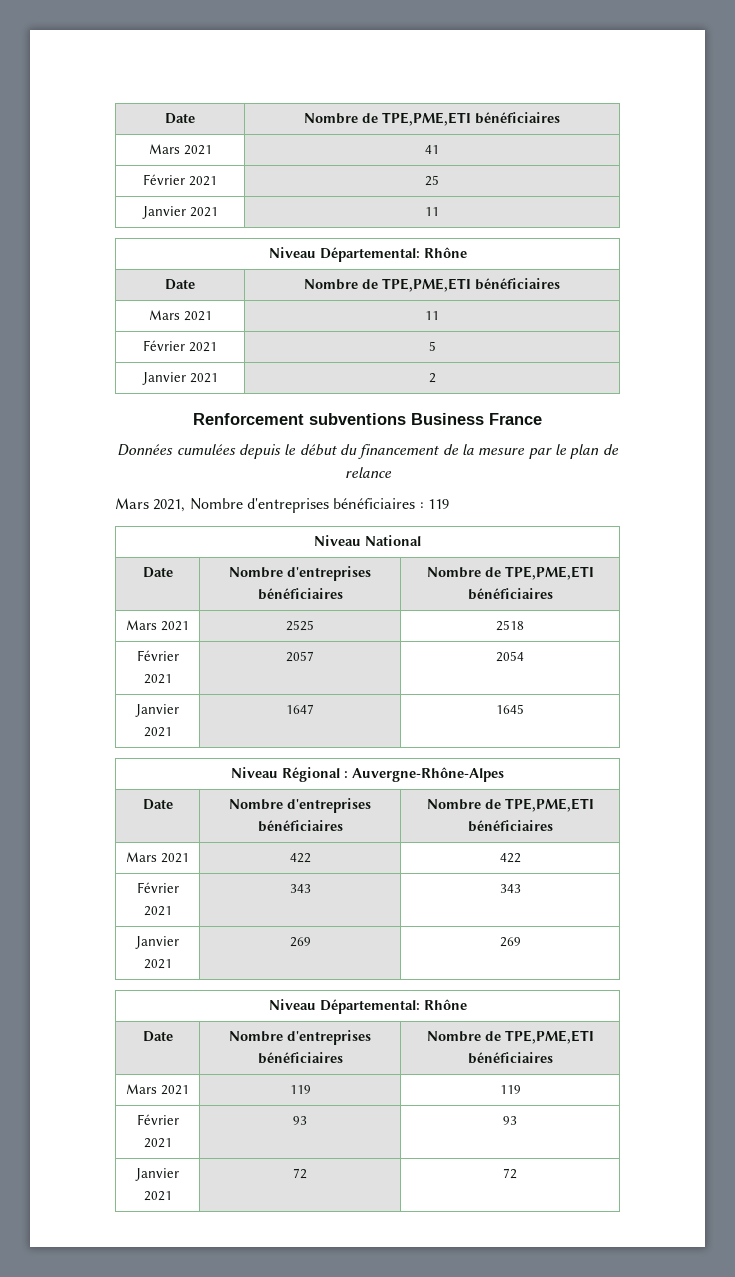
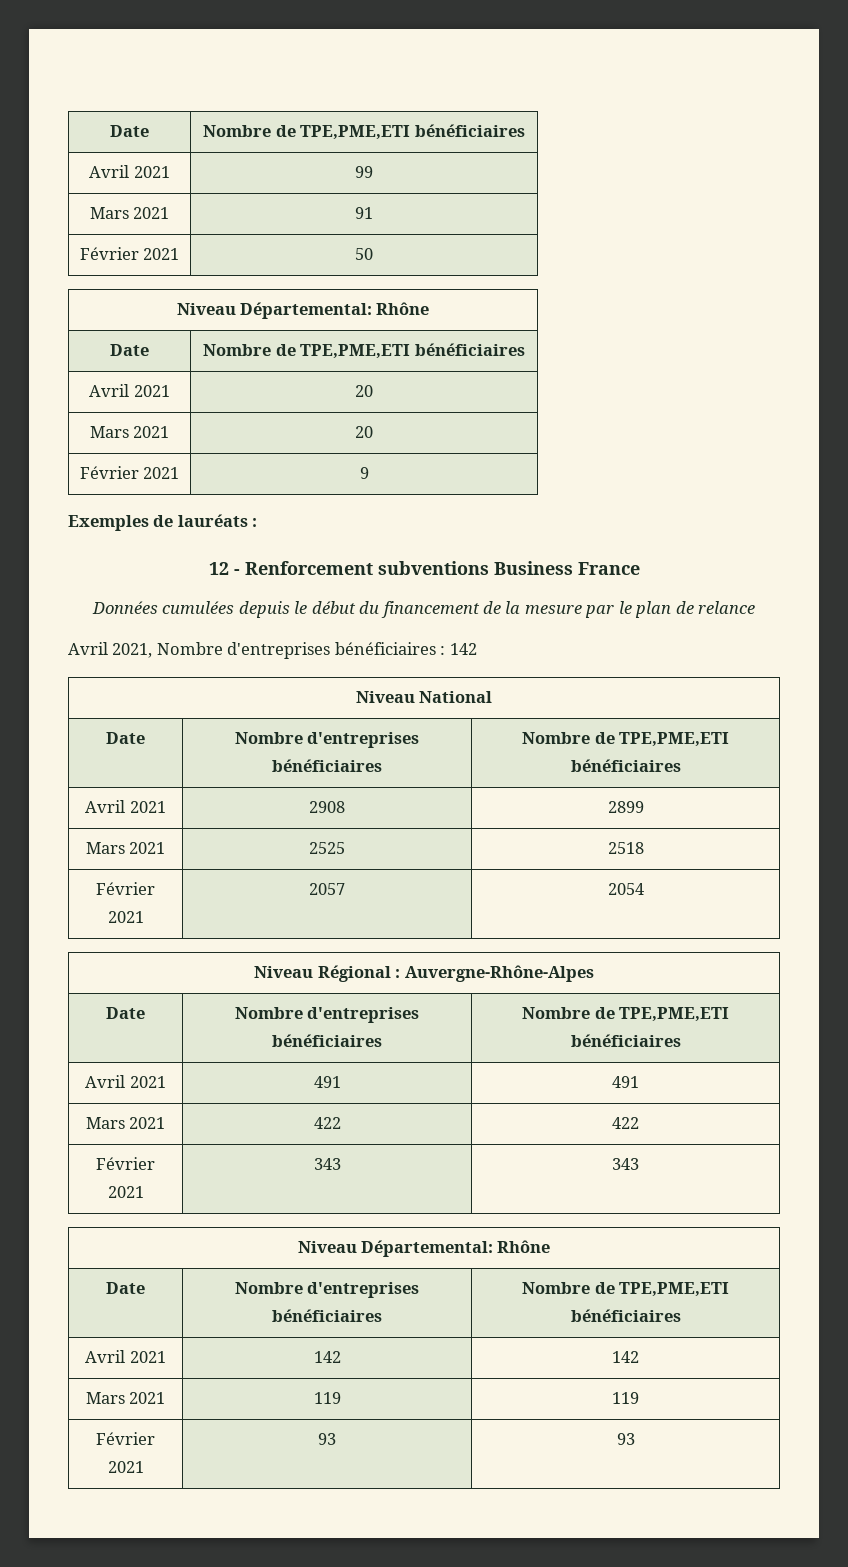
[165,113,195,124] [304,112,560,126] [148,144,212,155] [424,145,439,154] [143,174,217,186] [424,175,439,186] [141,206,218,219] [424,207,439,216] Date | Nombre de TPE,PME,ETI bénéficiaires // Mars 2021 | 41 // Février 2021 | 25 // Janvier 2021 | 11 -> [110,125,149,137] [203,124,525,140] [89,165,170,178] [355,166,373,178] [89,207,170,219] [355,207,373,219] [79,247,180,260] [355,248,373,260] Date | Nombre de TPE,PME,ETI bénéficiaires // Avril 2021 | 99 // Mars 2021 | 91 // Février 2021 | 50
[148,310,212,321] [424,311,439,320] [143,340,217,352] [428,341,436,351] [141,372,218,385] [428,373,436,383] // Mars 2021 | 11 // Février 2021 | 5 // Janvier 2021 | 2 // -> [89,384,170,397] [355,385,373,397] [89,426,170,438] [355,426,373,438] [79,466,180,479] [359,467,369,479] [68,514,258,531] [208,562,240,575] // Avril 2021 | 20 // Mars 2021 | 20 // Février 2021 | 9 // Exemples de lauréats : // 12 -
[115,498,149,509] Mars -> [68,642,108,655] Avril
[427,499,449,509] 119 -> [449,643,477,655] 142
(553, 594) none -> [85,800,166,813] [309,801,345,813] [607,801,644,813] // Avril 2021 | 2908 | 2899
[135,704,179,717] [143,727,172,737] [286,704,314,714] [495,704,524,714] // Janvier 2021 | 1647 | 1645 -> (644, 889) none
(553, 826) none -> [85,1075,166,1088] [313,1076,341,1088] [612,1076,639,1088] // Avril 2021 | 491 | 491
[135,936,179,949] [143,959,172,969] [289,937,311,947] [499,937,521,947] // Janvier 2021 | 269 | 269 -> (639, 1164) none
(553, 1058) none -> [85,1350,166,1363] [313,1351,341,1363] [612,1351,639,1363] // Avril 2021 | 142 | 142
[135,1168,179,1181] [143,1191,172,1201] [293,1168,307,1179] [502,1168,517,1179] // Janvier 2021 | 72 | 72 -> (635, 1439) none

